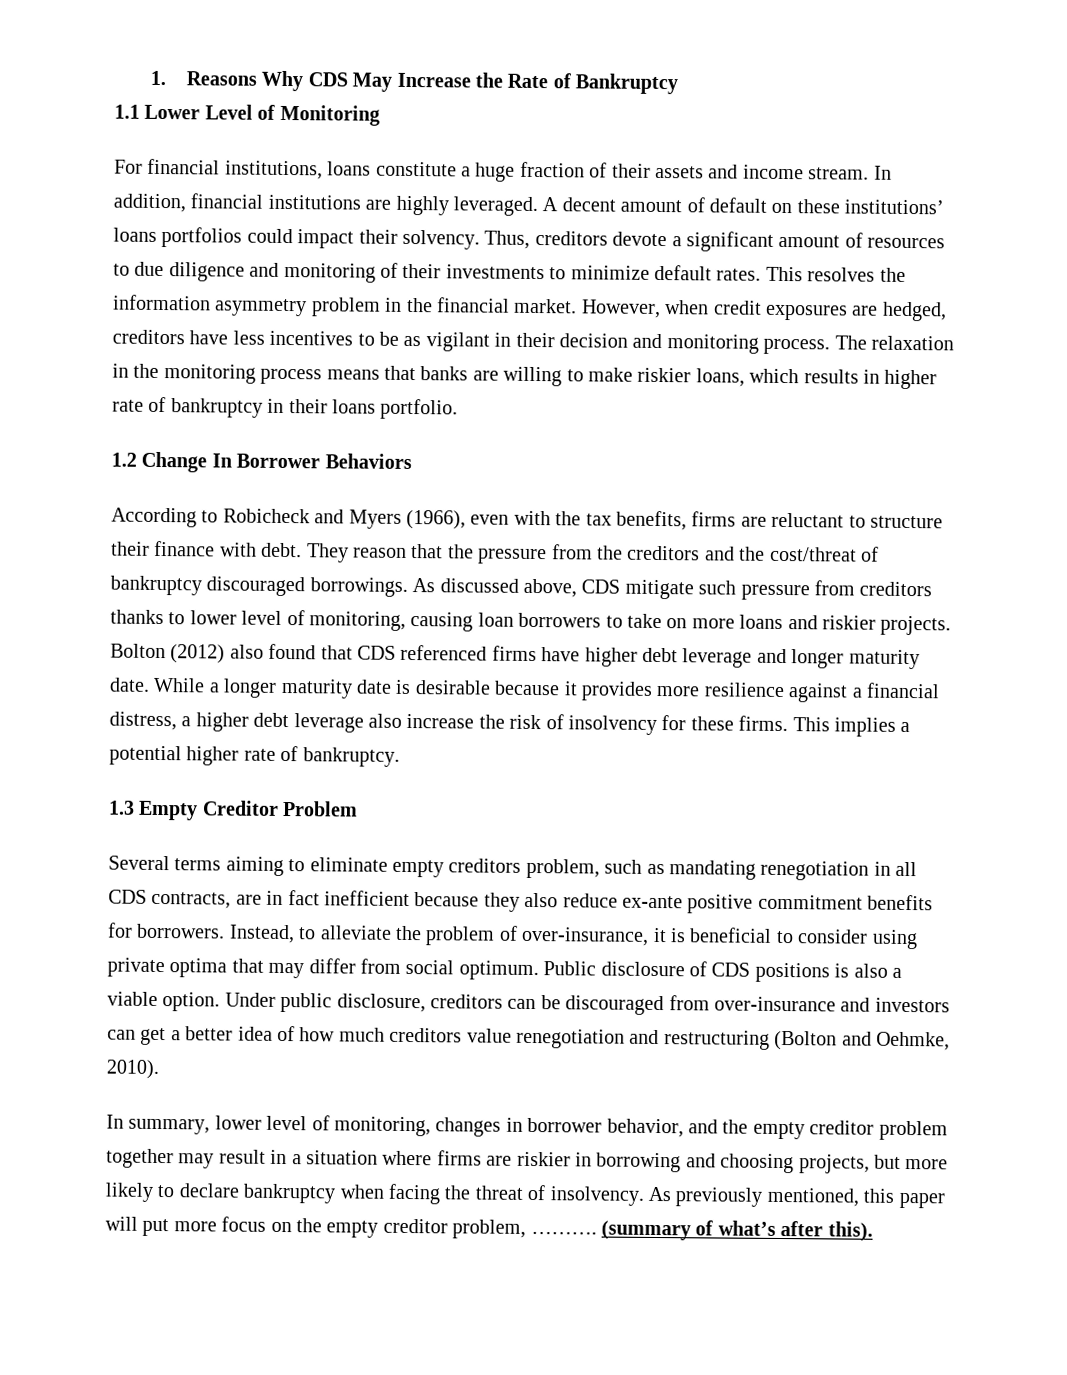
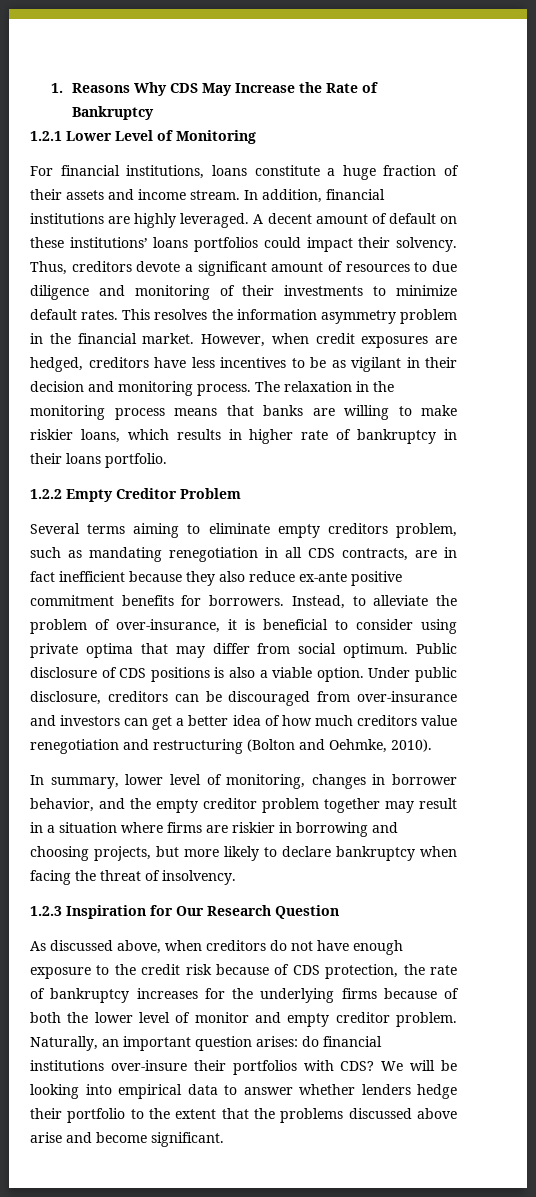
[114,104,140,119] 1.1 -> [30,131,62,141] 1.2.1
[111,451,412,473] [111,507,943,531] [111,540,879,565] [110,575,933,601] [110,609,952,636] [110,643,920,670] [109,677,940,703] [109,711,911,737] [109,745,400,767] [108,800,135,815] 1.2 Change In Borrower Behaviors // According to Robicheck and Myers (1966), even with the tax benefits, firms are reluctant to structure their finance with debt. They reason that the pressure from the creditors and the cost/threat of bankruptcy discouraged borrowings. As discussed above, CDS mitigate such pressure from creditors thanks to lower level of monitoring, causing loan borrowers to take on more loans and riskier projects. Bolton (2012) also found that CDS referenced firms have higher debt leverage and longer maturity date. While a longer maturity date is desirable because it provides more resilience against a financial distress, a higher debt leverage also increase the risk of insolvency for these firms. This implies a potential higher rate of bankruptcy. // 1.3 -> [30,489,62,499] 1.2.2
[647,1186,945,1209] [105,1216,873,1242] As previously mentioned, this paper will put more focus on the empty creditor problem, ………. (summary of what’s after this). -> [30,905,339,919] [30,940,403,955] [30,964,457,979] [30,988,459,1003] [30,1012,457,1027] [30,1036,382,1051] [30,1060,457,1075] [30,1084,457,1099] [30,1108,457,1123] [30,1132,224,1147] // 1.2.3 Inspiration for Our Research Question // As discussed above, when creditors do not have enough exposure to the credit risk because of CDS protection, the rate of bankruptcy increases for the underlying firms because of both the lower level of monitor and empty creditor problem. Naturally, an important question arises: do financial institutions over-insure their portfolios with CDS? We will be looking into empirical data to answer whether lenders hedge their portfolio to the extent that the problems discussed above arise and become significant.

